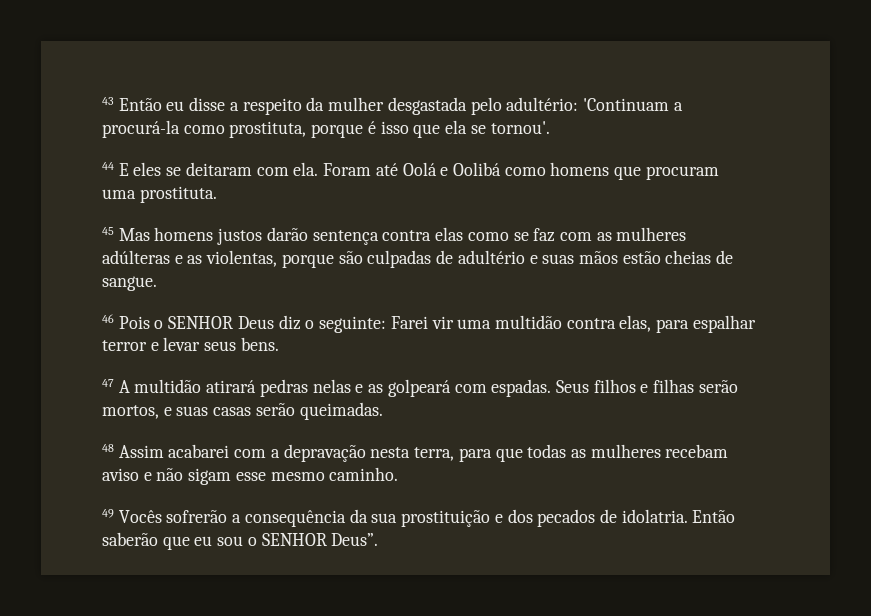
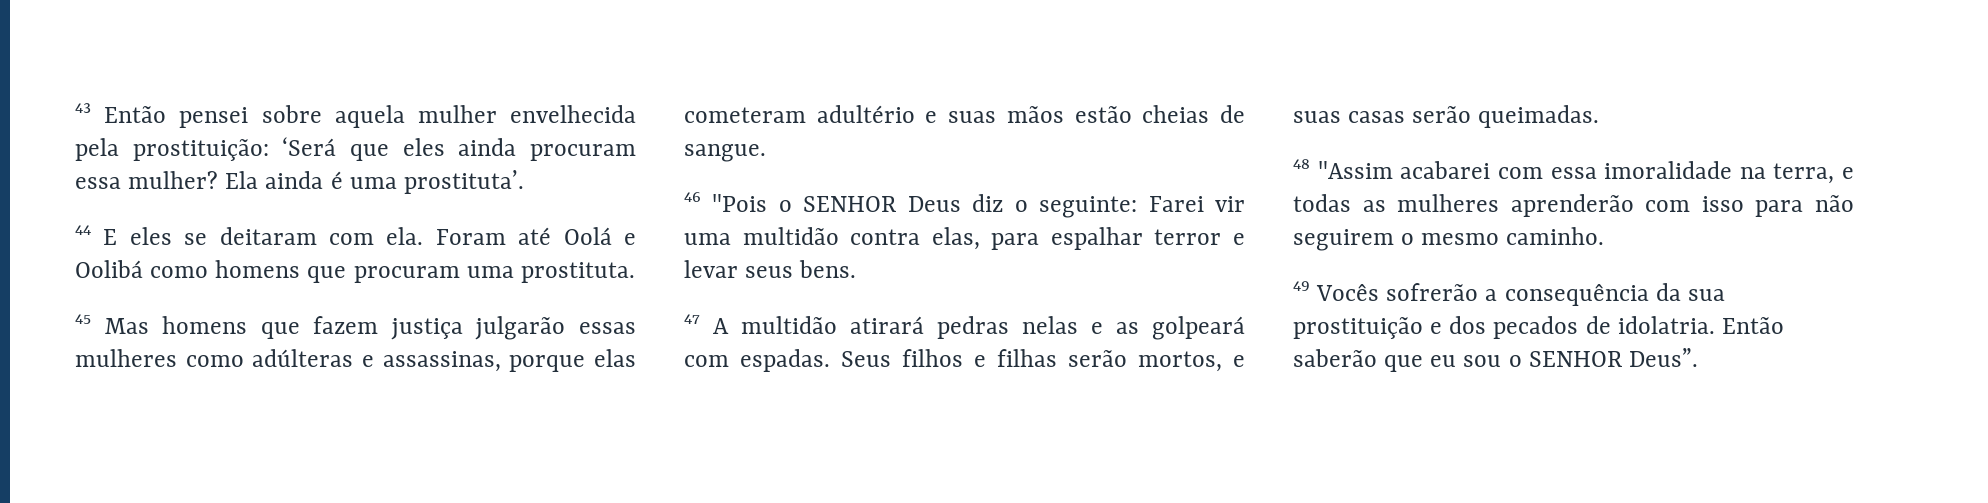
[166,97,683,115] [102,120,550,138] eu disse a respeito da mulher desgastada pelo adultério: 'Continuam a procurá-la como prostituta, porque é isso que ela se tornou'. -> [179,105,636,128] [75,137,636,161] [75,170,524,194] pensei sobre aquela mulher envelhecida pela prostituição: ‘Será que eles ainda procuram essa mulher? Ela ainda é uma prostituta’.
[217,227,687,245] [102,250,454,268] justos darão sentença contra elas como se faz com as mulheres adúlteras e as violentas, porque são culpadas de -> [260,316,636,340] [75,349,636,372] [684,107,806,123] que fazem justiça julgarão essas mulheres como adúlteras e assassinas, porque elas cometeram
[118,316,150,329] Pois -> [712,194,768,212] "Pois
[118,445,164,458] Assim -> [1317,161,1393,179] "Assim
[270,444,729,462] [102,468,266,485] a depravação nesta terra, para que todas as mulheres recebam aviso e não sigam esse -> [1550,161,1854,184] [1293,194,1854,217] [1293,229,1415,251] essa imoralidade na terra, e todas as mulheres aprenderão com isso para não seguirem o

